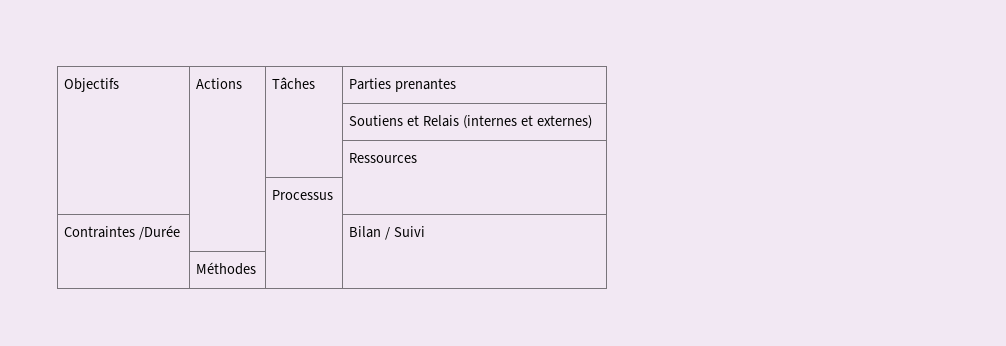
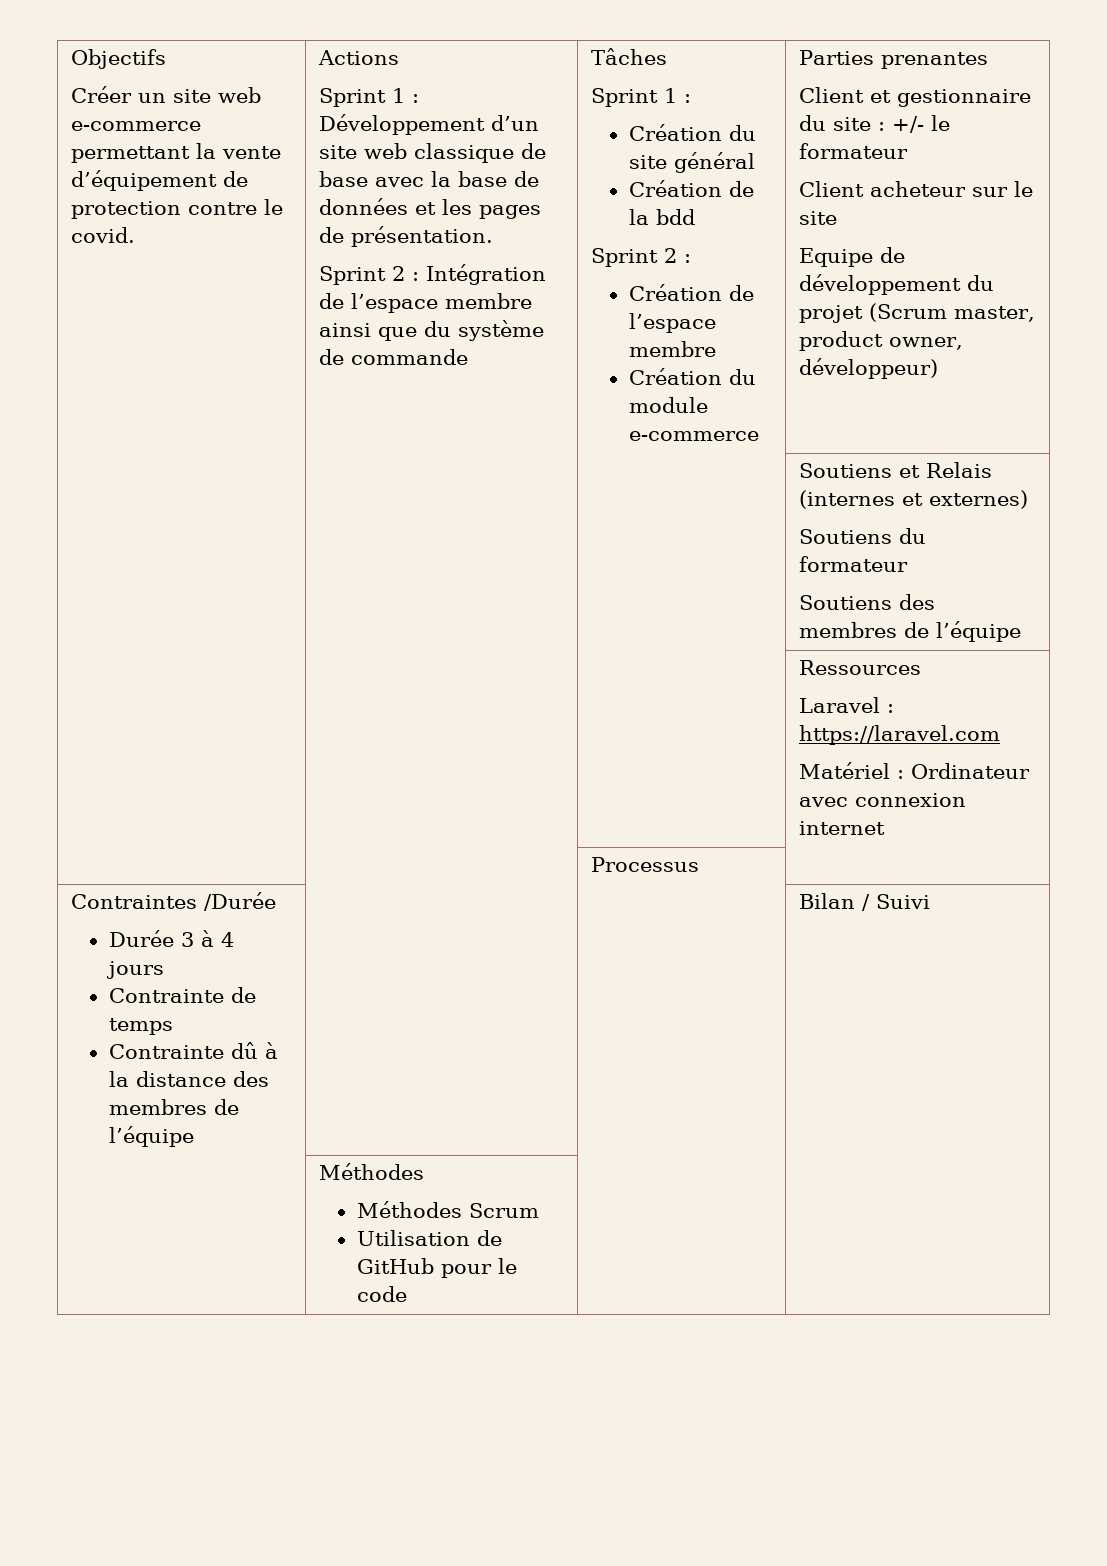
[196,78,243,89] [272,77,316,90] [349,78,457,92] | Actions | Tâches | Parties prenantes -> [70,86,261,103] [70,121,201,131] [70,143,281,163] [70,170,248,191] [70,199,283,219] [70,227,135,243] [317,50,399,65] [318,88,419,107] [318,114,539,135] [318,143,546,163] [318,171,539,187] [318,198,541,219] [318,226,493,247] [318,264,546,285] [318,293,532,313] [318,320,544,341] [318,349,468,365] [590,48,667,65] [590,88,691,107] [628,124,756,141] [628,152,755,173] [628,180,754,197] [628,209,695,225] [590,248,691,267] [628,284,754,301] [628,313,716,333] [628,341,716,357] [628,368,756,385] [628,397,708,413] [628,431,759,441] [798,50,988,69] [798,87,1031,107] [798,115,950,133] [798,143,908,159] [798,181,1033,197] [798,211,837,225] [798,247,905,267] [798,274,994,295] [798,303,1035,323] [798,331,963,351] [798,358,938,379] // Créer un site web e-commerce permettant la vente d’équipement de protection contre le covid. | Actions // Sprint 1 : Développement d’un site web classique de base avec la base de données et les pages de présentation. // Sprint 2 : Intégration de l’espace membre ainsi que du système de commande | Tâches // Sprint 1 : // Création du site général // Création de la bdd // Sprint 2 : // Création de l’espace membre // Création du module e-commerce | Parties prenantes // Client et gestionnaire du site : +/- le formateur // Client acheteur sur le site // Equipe de développement du projet (Scrum master, product owner, développeur)
[349,153,418,163] [272,190,334,200] [64,225,181,240] [349,226,426,240] [196,262,257,275] // | | | Ressources // | | Processus | // Contraintes /Durée | | | Bilan / Suivi // | Méthodes -> [798,528,926,544] [798,556,908,572] [798,594,935,610] [798,621,1021,642] [798,660,921,675] [798,697,894,713] [798,725,1000,745] [798,762,1030,779] [798,793,966,807] [798,821,885,835] [590,857,699,872] [70,892,276,911] [108,930,234,947] [105,961,164,979] [108,987,256,1003] [108,1018,173,1035] [108,1042,278,1059] [108,1071,269,1087] [108,1099,239,1115] [108,1126,194,1147] [798,893,930,911] [318,1163,424,1180] [356,1201,539,1218] [356,1230,502,1246] [356,1258,517,1278] [356,1286,407,1302] // Soutiens du formateur // Soutiens des membres de l’équipe // | | | Ressources // Laravel : https://laravel.com // Matériel : Ordinateur avec connexion internet // | | Processus | // Contraintes /Durée // Durée 3 à 4 jours // Contrainte de temps // Contrainte dû à la distance des membres de l’équipe | | | Bilan / Suivi // | Méthodes // Méthodes Scrum // Utilisation de GitHub pour le code

